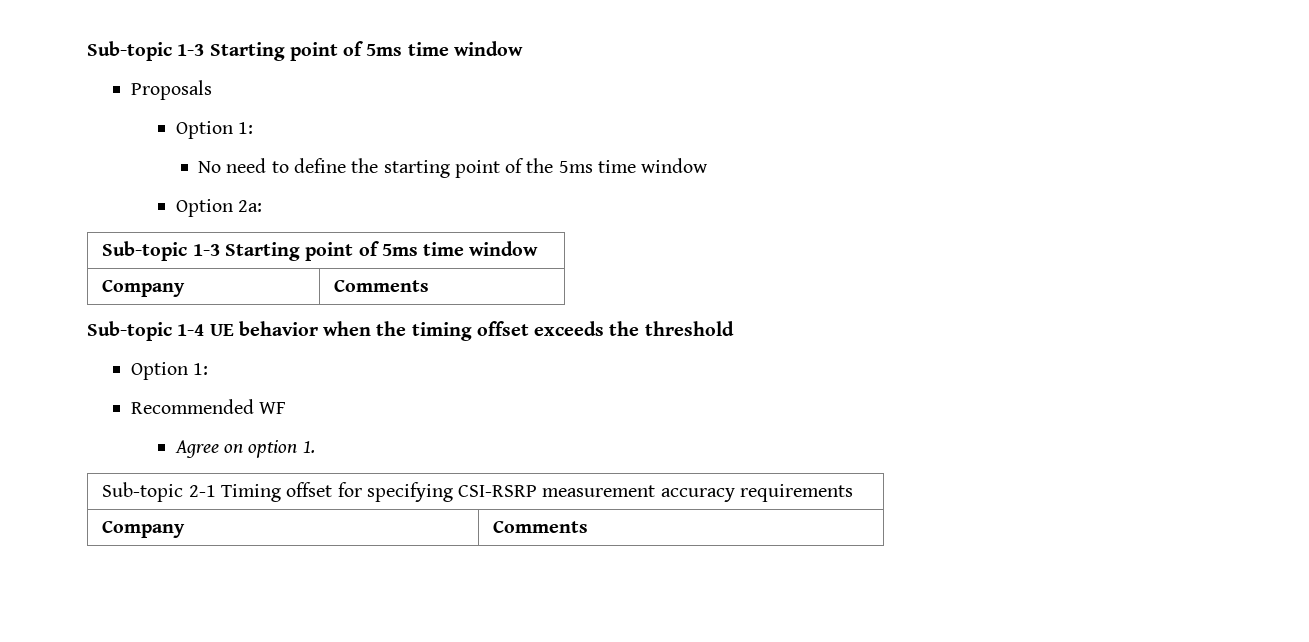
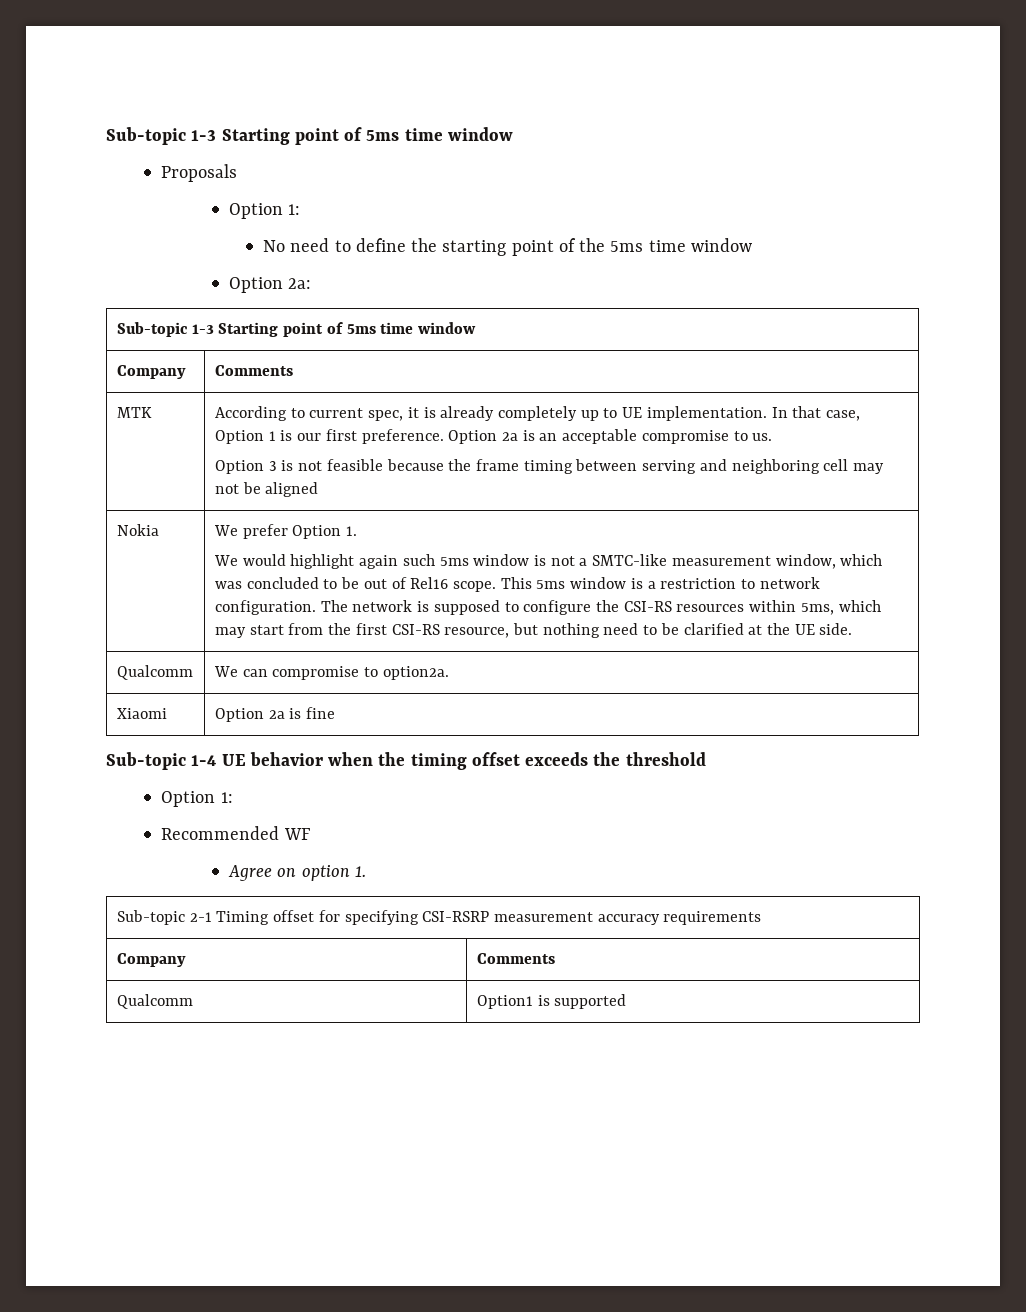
(430, 285) none -> [116,407,152,418] [214,406,861,421] [214,429,773,444] [214,459,885,474] [214,482,319,497] [116,524,159,536] [213,524,358,539] [213,554,883,569] [214,577,820,592] [214,600,881,615] [214,623,853,638] [116,665,193,680] [213,666,449,680] [116,708,167,719] [214,707,336,722] // MTK | According to current spec, it is already completely up to UE implementation. In that case, Option 1 is our first preference. Option 2a is an acceptable compromise to us. // Option 3 is not feasible because the frame timing between serving and neighboring cell may not be aligned // Nokia | We prefer Option 1. // We would highlight again such 5ms window is not a SMTC-like measurement window, which was concluded to be out of Rel16 scope. This 5ms window is a restriction to network configuration. The network is supposed to configure the CSI-RS resources within 5ms, which may start from the first CSI-RS resource, but nothing need to be clarified at the UE side. // Qualcomm | We can compromise to option2a. // Xiaomi | Option 2a is fine
(589, 526) none -> [116,994,193,1009] [476,994,627,1009] // Qualcomm | Option1 is supported

